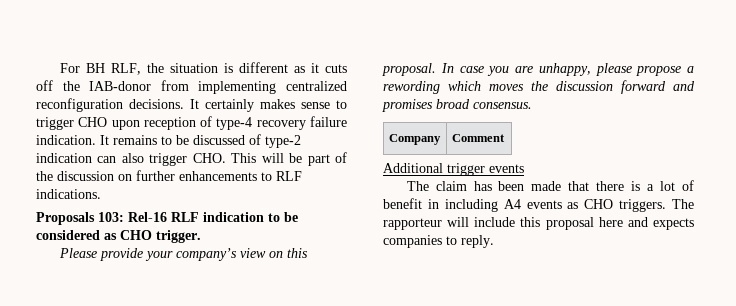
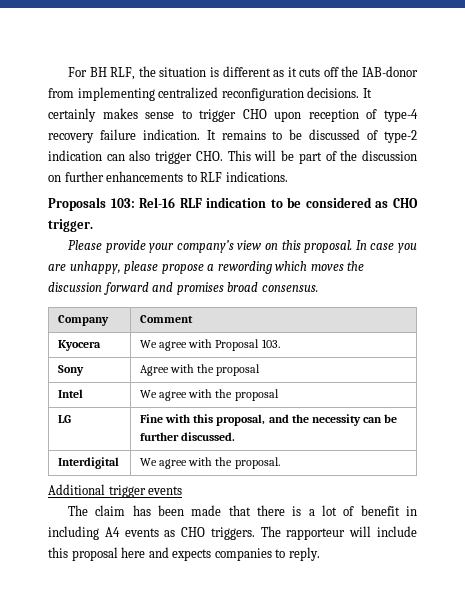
(505, 138) none -> [58,340,102,351] [140,339,280,351] [58,365,85,376] [140,364,261,376] [58,389,84,398] [140,389,279,401] [58,415,72,423] [140,414,397,426] [140,432,236,441] [58,457,120,469] [140,457,280,469] // Kyocera | We agree with Proposal 103. // Sony | Agree with the proposal // Intel | We agree with the proposal // LG | Fine with this proposal, and the necessity can be further discussed. // Interdigital | We agree with the proposal.

